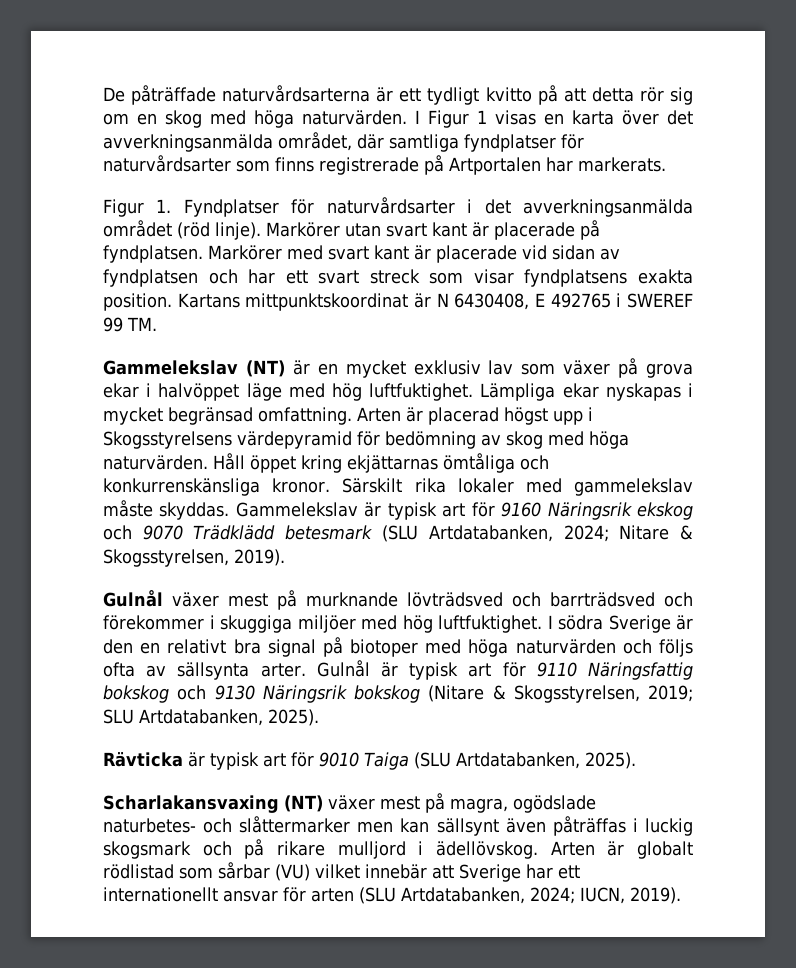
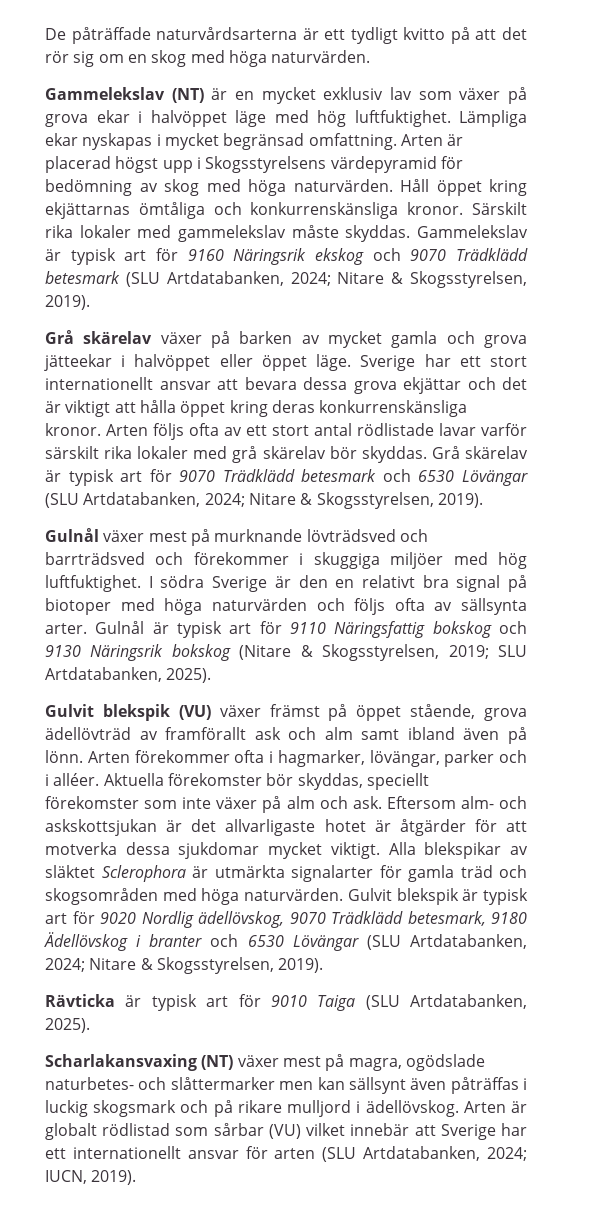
[591,87,634,102] detta -> [501,27,527,40] det
[415,110,693,128] [103,132,584,152] [103,155,666,175] [103,197,693,217] [103,220,600,240] [103,245,620,263] [103,269,693,287] [103,293,694,311] [103,317,157,332] I Figur 1 visas en karta över det avverkningsanmälda området, där samtliga fyndplatser för naturvårdsarter som finns registrerade på Artportalen har markerats. // Figur 1. Fyndplatser för naturvårdsarter i det avverkningsanmälda området (röd linje). Markörer utan svart kant är placerade på fyndplatsen. Markörer med svart kant är placerade vid sidan av fyndplatsen och har ett svart streck som visar fyndplatsens exakta position. Kartans mittpunktskoordinat är N 6430408, E 492765 i SWEREF 99 TM. -> (371, 56) none
(285, 557) none -> [45,330,527,348] [44,354,527,371] [45,377,527,394] [45,400,468,417] [45,423,527,440] [45,446,528,463] [45,469,528,486] [45,492,483,509] // Grå skärelav växer på barken av mycket gamla och grova jätteekar i halvöppet eller öppet läge. Sverige har ett stort internationellt ansvar att bevara dessa grova ekjättar och det är viktigt att hålla öppet kring deras konkurrenskänsliga kronor. Arten följs ofta av ett stort antal rödlistade lavar varför särskilt rika lokaler med grå skärelav bör skyddas. Grå skärelav är typisk art för 9070 Trädklädd betesmark och 6530 Lövängar (SLU Artdatabanken, 2024; Nitare & Skogsstyrelsen, 2019).
(319, 717) none -> [45,704,527,721] [45,727,527,744] [45,750,527,767] [45,773,429,790] [45,796,528,813] [45,819,527,836] [45,842,528,859] [45,865,527,882] [45,888,528,905] [45,911,527,928] [44,932,527,951] [45,957,324,974] // Gulvit blekspik (VU) växer främst på öppet stående, grova ädellövträd av framförallt ask och alm samt ibland även på lönn. Arten förekommer ofta i hagmarker, lövängar, parker och i alléer. Aktuella förekomster bör skyddas, speciellt förekomster som inte växer på alm och ask. Eftersom alm- och askskottsjukan är det allvarligaste hotet är åtgärder för att motverka dessa sjukdomar mycket viktigt. Alla blekspikar av släktet Sclerophora är utmärkta signalarter för gamla träd och skogsområden med höga naturvärden. Gulvit blekspik är typisk art för 9020 Nordlig ädellövskog, 9070 Trädklädd betesmark, 9180 Ädellövskog i branter och 6530 Lövängar (SLU Artdatabanken, 2024; Nitare & Skogsstyrelsen, 2019).

